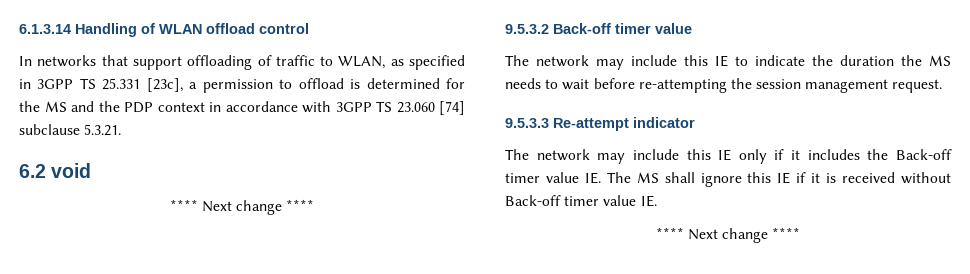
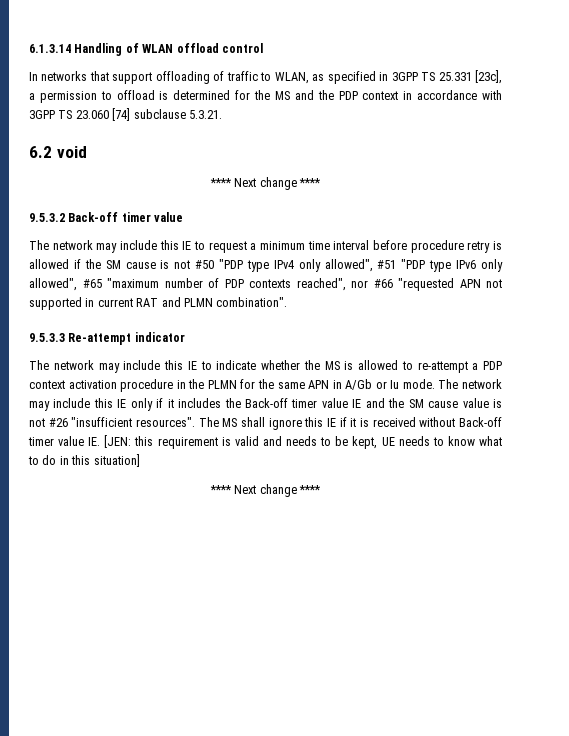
[755,55,951,66] [505,78,943,93] indicate the duration the MS needs to wait before re-attempting the session management request. -> [208,240,503,253] [29,259,503,272] [29,278,502,291] [29,297,288,310] request a minimum time interval before procedure retry is allowed if the SM cause is not #50 "PDP type IPv4 only allowed", #51 "PDP type IPv6 only allowed", #65 "maximum number of PDP contexts reached", nor #66 "requested APN not supported in current RAT and PLMN combination".
(732, 155) none -> [200,360,502,373] [29,379,502,392] [29,398,127,411] to indicate whether the MS is allowed to re-attempt a PDP context activation procedure in the PLMN for the same APN in A/Gb or Iu mode. The network may include this IE
[584,172,601,184] IE. -> [352,398,503,408] [29,417,195,427] IE and the SM cause value is not #26 "insufficient resources".
(657, 201) none -> [104,435,503,449] [28,454,140,467] [JEN: this requirement is valid and needs to be kept, UE needs to know what to do in this situation]

